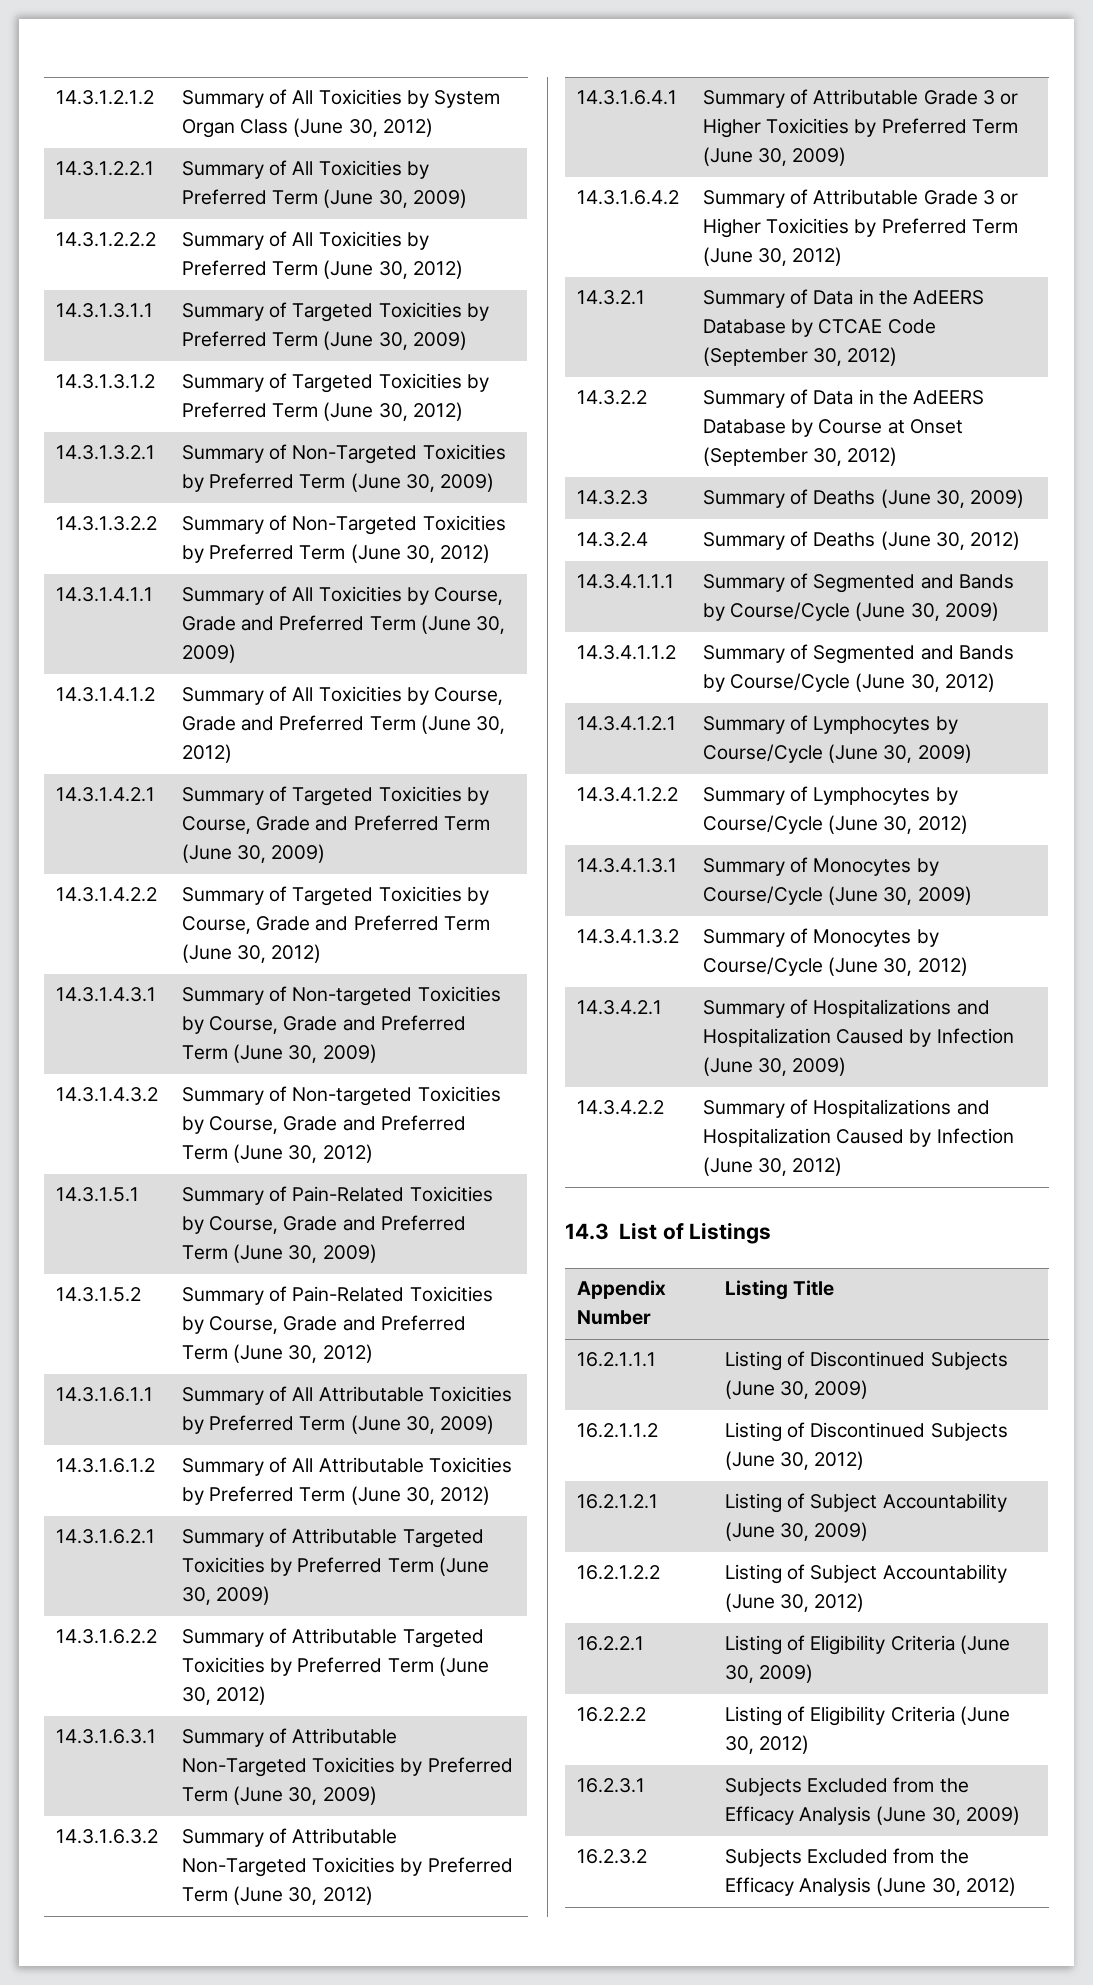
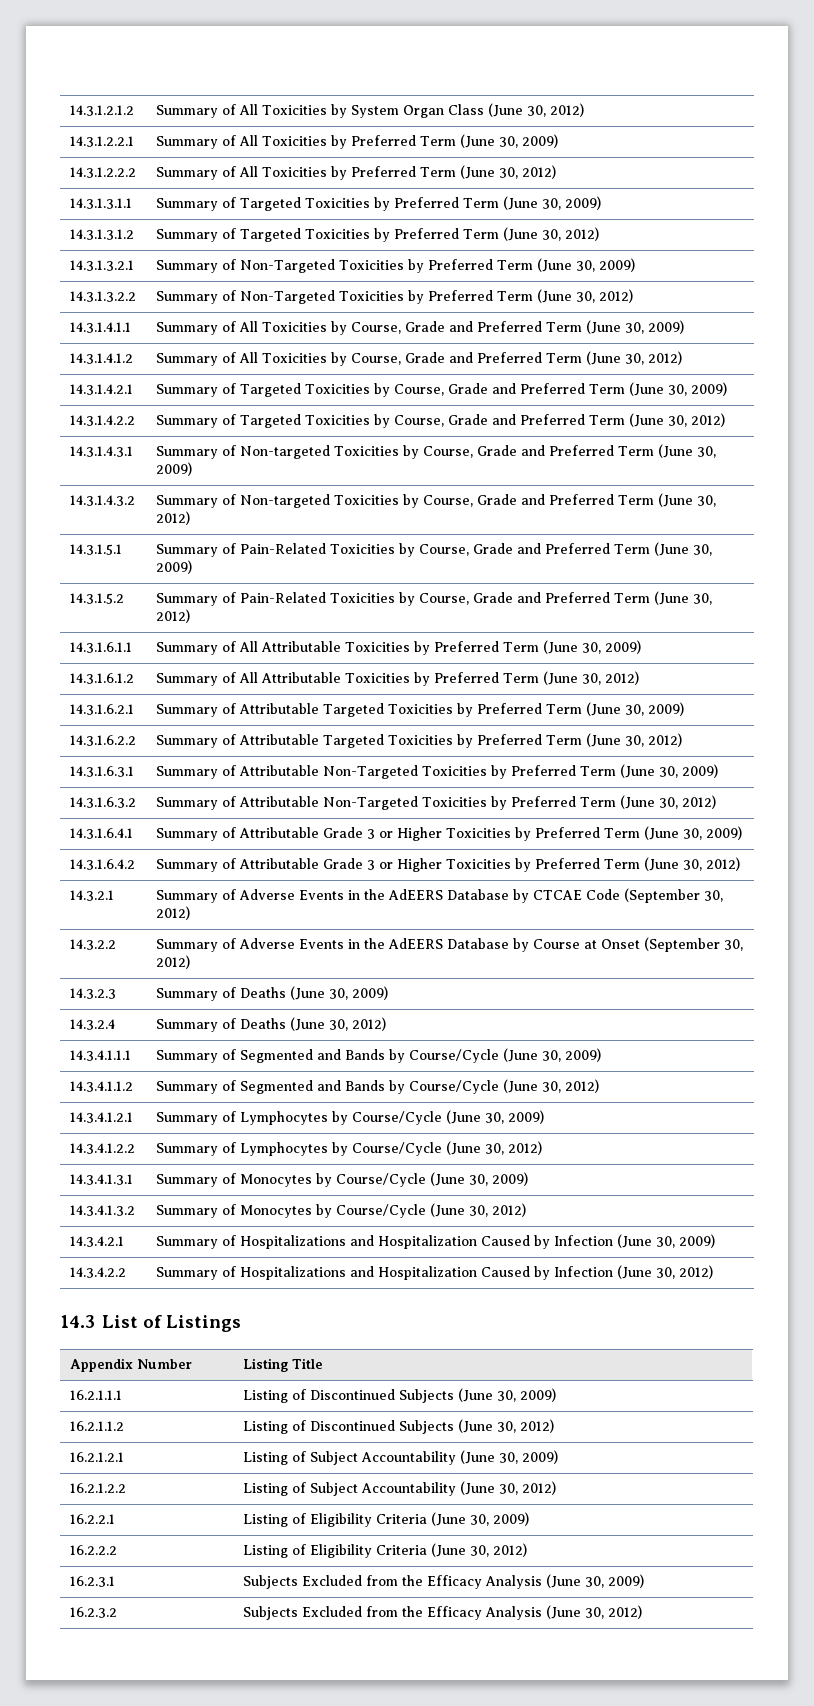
[813,290,854,305] Data -> [238,889,344,900] Adverse Events
[813,390,854,405] Data -> [238,938,344,949] Adverse Events

